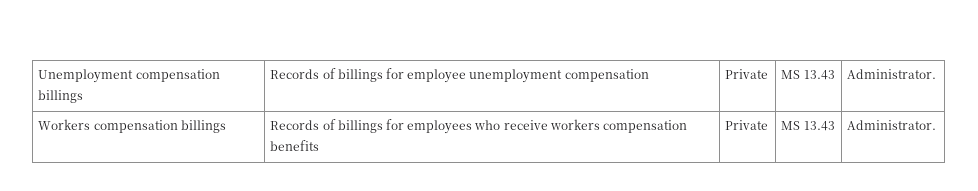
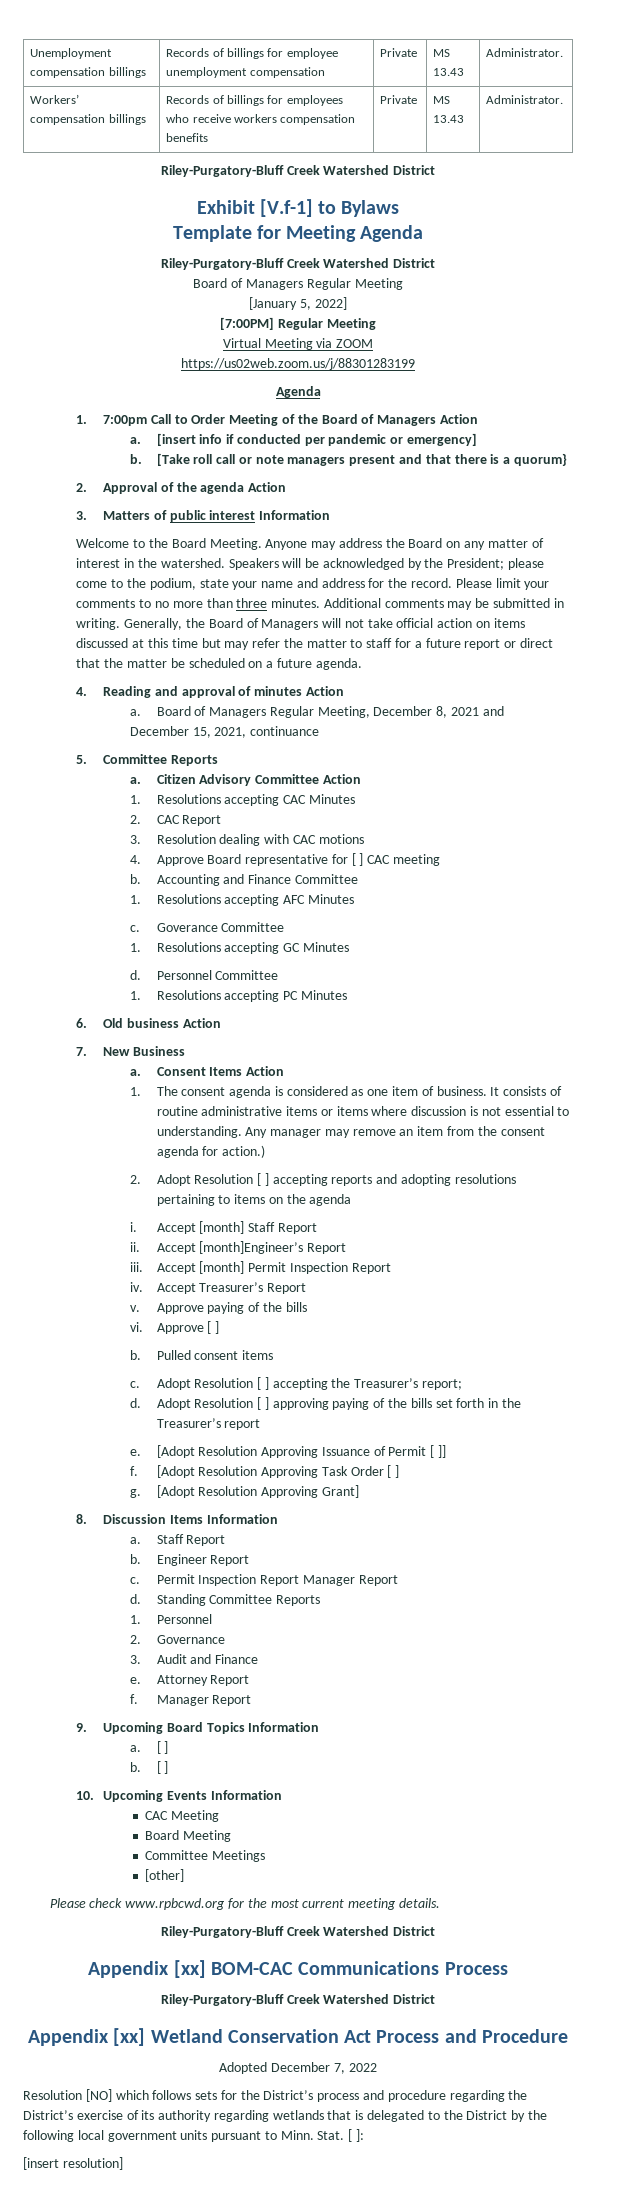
[38,119,91,130] Workers -> [30,94,80,104] Workers’
(937, 125) none -> [160,165,436,177] [196,199,400,217] [172,225,424,242] [160,258,436,270] [193,278,403,290] [249,297,347,310] [220,317,376,330] [222,338,374,350] [181,358,415,370] [275,386,321,398] [76,414,478,426] [129,433,477,446] [129,453,567,466] [76,482,287,494] [76,510,331,522] [76,538,544,550] [76,558,544,570] [76,578,550,590] [76,598,564,610] [76,618,525,630] [76,638,553,650] [76,658,362,670] [76,686,345,698] [129,706,504,718] [129,726,320,738] [76,754,218,766] [129,774,361,786] [129,794,355,806] [129,815,222,826] [129,834,364,846] [129,853,440,866] [129,874,358,886] [129,894,354,906] [129,922,285,932] [129,942,349,954] [129,970,279,980] [129,990,347,1002] [76,1018,221,1028] [76,1046,185,1056] [129,1066,285,1076] [129,1086,562,1098] [156,1106,570,1116] [156,1126,545,1138] [156,1145,266,1158] [129,1173,516,1186] [156,1194,352,1206] [129,1221,317,1234] [129,1241,347,1254] [129,1261,391,1274] [129,1282,307,1294] [129,1302,307,1314] [129,1321,220,1334] [129,1350,274,1360] [129,1377,462,1390] [129,1397,521,1410] [156,1418,261,1430] [129,1445,446,1458] [129,1465,400,1478] [129,1485,359,1498] [76,1514,278,1524] [129,1534,226,1546] [129,1554,250,1566] [129,1574,398,1586] [129,1594,321,1606] [129,1614,212,1624] [129,1635,225,1644] [129,1654,259,1664] [129,1675,250,1686] [129,1694,252,1706] [76,1722,320,1734] [129,1741,169,1754] [129,1761,169,1774] [76,1790,282,1802] [145,1810,220,1822] [145,1830,232,1842] [145,1850,266,1862] [145,1869,185,1882] [49,1898,440,1910] [160,1926,436,1938] [88,1960,508,1978] [160,1994,436,2006] [28,2028,568,2046] [219,2062,377,2074] [23,2089,528,2102] [23,2110,547,2122] [23,2129,365,2142] [23,2157,123,2170] // Riley-Purgatory-Bluff Creek Watershed District // Exhibit [V.f-1] to Bylaws // Template for Meeting Agenda // Riley-Purgatory-Bluff Creek Watershed District // Board of Managers Regular Meeting // [January 5, 2022] // [7:00PM] Regular Meeting // Virtual Meeting via ZOOM // https://us02web.zoom.us/j/88301283199 // Agenda // 1. 7:00pm Call to Order Meeting of the Board of Managers Action // a. [insert info if conducted per pandemic or emergency] // b. [Take roll call or note managers present and that there is a quorum} // 2. Approval of the agenda Action // 3. Matters of public interest Information // Welcome to the Board Meeting. Anyone may address the Board on any matter of interest in the watershed. Speakers will be acknowledged by the President; please come to the podium, state your name and address for the record. Please limit your comments to no more than three minutes. Additional comments may be submitted in writing. Generally, the Board of Managers will not take official action on items discussed at this time but may refer the matter to staff for a future report or direct that the matter be scheduled on a future agenda. // 4. Reading and approval of minutes Action // a. Board of Managers Regular Meeting, December 8, 2021 and // December 15, 2021, continuance // 5. Committee Reports // a. Citizen Advisory Committee Action // 1. Resolutions accepting CAC Minutes // 2. CAC Report // 3. Resolution dealing with CAC motions // 4. Approve Board representative for [ ] CAC meeting // b. Accounting and Finance Committee // 1. Resolutions accepting AFC Minutes // c. Goverance Committee // 1. Resolutions accepting GC Minutes // d. Personnel Committee // 1. Resolutions accepting PC Minutes // 6. Old business Action // 7. New Business // a. Consent Items Action // 1. The consent agenda is considered as one item of business. It consists of routine administrative items or items where discussion is not essential to understanding. Any manager may remove an item from the consent agenda for action.) // 2. Adopt Resolution [ ] accepting reports and adopting resolutions pertaining to items on the agenda // i. Accept [month] Staff Report // ii. Accept [month]Engineer’s Report // iii. Accept [month] Permit Inspection Report // iv. Accept Treasurer’s Report // v. Approve paying of the bills // vi. Approve [ ] // b. Pulled consent items // c. Adopt Resolution [ ] accepting the Treasurer’s report; // d. Adopt Resolution [ ] approving paying of the bills set forth in the Treasurer’s report // e. [Adopt Resolution Approving Issuance of Permit [ ]] // f. [Adopt Resolution Approving Task Order [ ] // g. [Adopt Resolution Approving Grant] // 8. Discussion Items Information // a. Staff Report // b. Engineer Report // c. Permit Inspection Report Manager Report // d. Standing Committee Reports // 1. Personnel // 2. Governance // 3. Audit and Finance // e. Attorney Report // f. Manager Report // 9. Upcoming Board Topics Information // a. [ ] // b. [ ] // 10. Upcoming Events Information // CAC Meeting // Board Meeting // Committee Meetings // [other] // Please check www.rpbcwd.org for the most current meeting details. // Riley-Purgatory-Bluff Creek Watershed District // Appendix [xx] BOM-CAC Communications Process // Riley-Purgatory-Bluff Creek Watershed District // Appendix [xx] Wetland Conservation Act Process and Procedure // Adopted December 7, 2022 // Resolution [NO] which follows sets for the District’s process and procedure regarding the District’s exercise of its authority regarding wetlands that is delegated to the District by the following local government units pursuant to Minn. Stat. [ ]: // [insert resolution]

